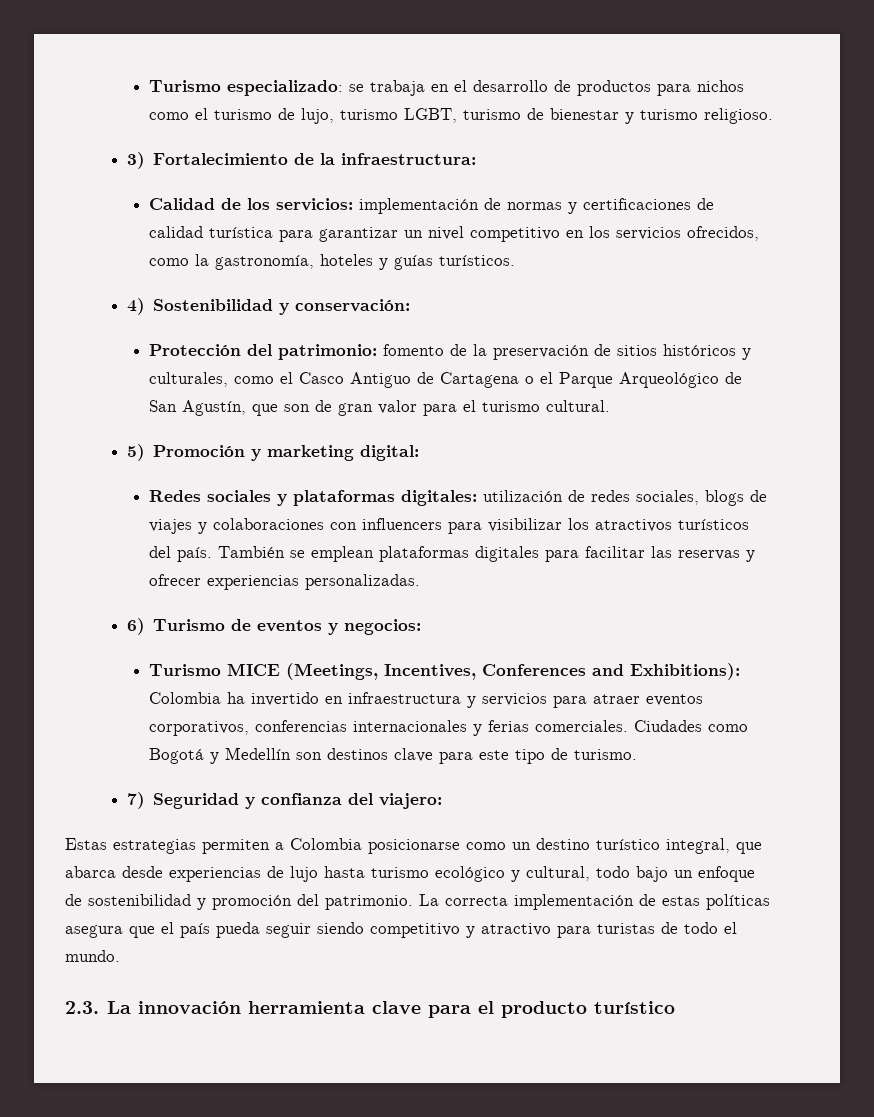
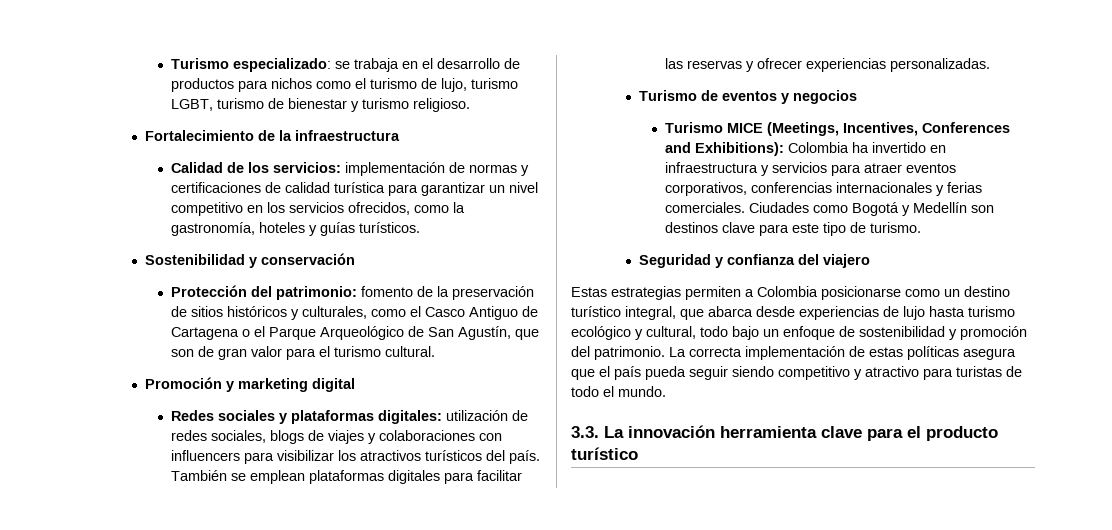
[126,152,145,169] 3) -> (471, 105) none
[341,153,477,165] infraestructura: -> [295,130,401,141] infraestructura
[126,298,145,315] 4) -> (421, 227) none
[295,299,411,312] conservación: -> [261,253,356,265] conservación
[126,444,145,461] 5) -> (436, 351) none
[360,445,420,461] digital: -> [312,378,356,392] digital
[126,618,145,635] 6) -> (991, 65) none
[344,619,422,635] negocios: -> [793,90,858,104] negocios
[126,792,145,809] 7) -> (922, 227) none
[379,793,443,809] viajero: -> [823,254,871,268] viajero
[65,1001,99,1014] 2.3. -> [571,426,599,438] 3.3.

